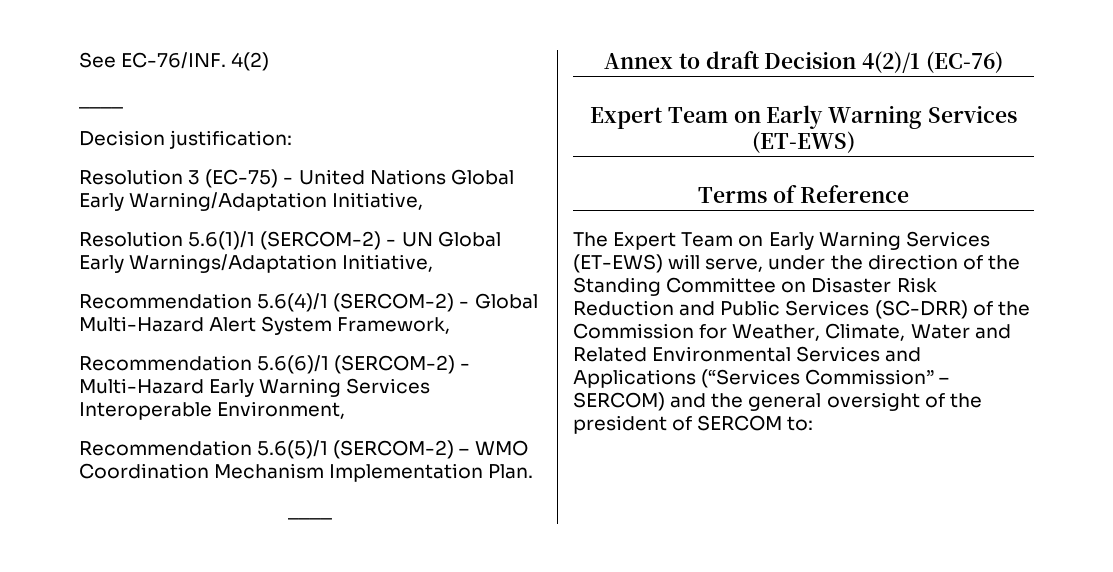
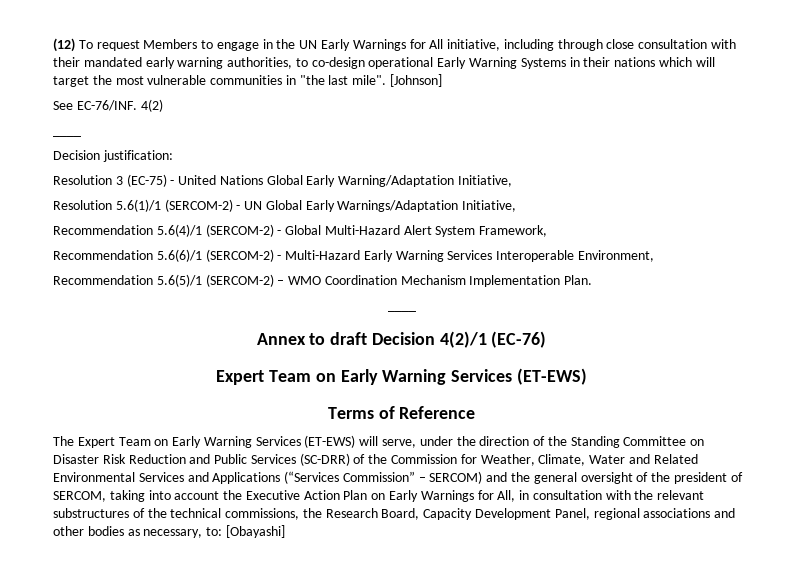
(79, 60) none -> [53,38,737,52] [53,57,715,69] [53,74,443,87] (12) To request Members to engage in the UN Early Warnings for All initiative, including through close consultation with their mandated early warning authorities, to co-design operational Early Warning Systems in their nations which will target the most vulnerable communities in "the last mile". [Johnson] //
[697,415,814,431] SERCOM to: -> [53,490,705,502] [53,508,736,520] [53,525,285,538] SERCOM, taking into account the Executive Action Plan on Early Warnings for All, in consultation with the relevant substructures of the technical commissions, the Research Board, Capacity Development Panel, regional associations and other bodies as necessary, to: [Obayashi]

